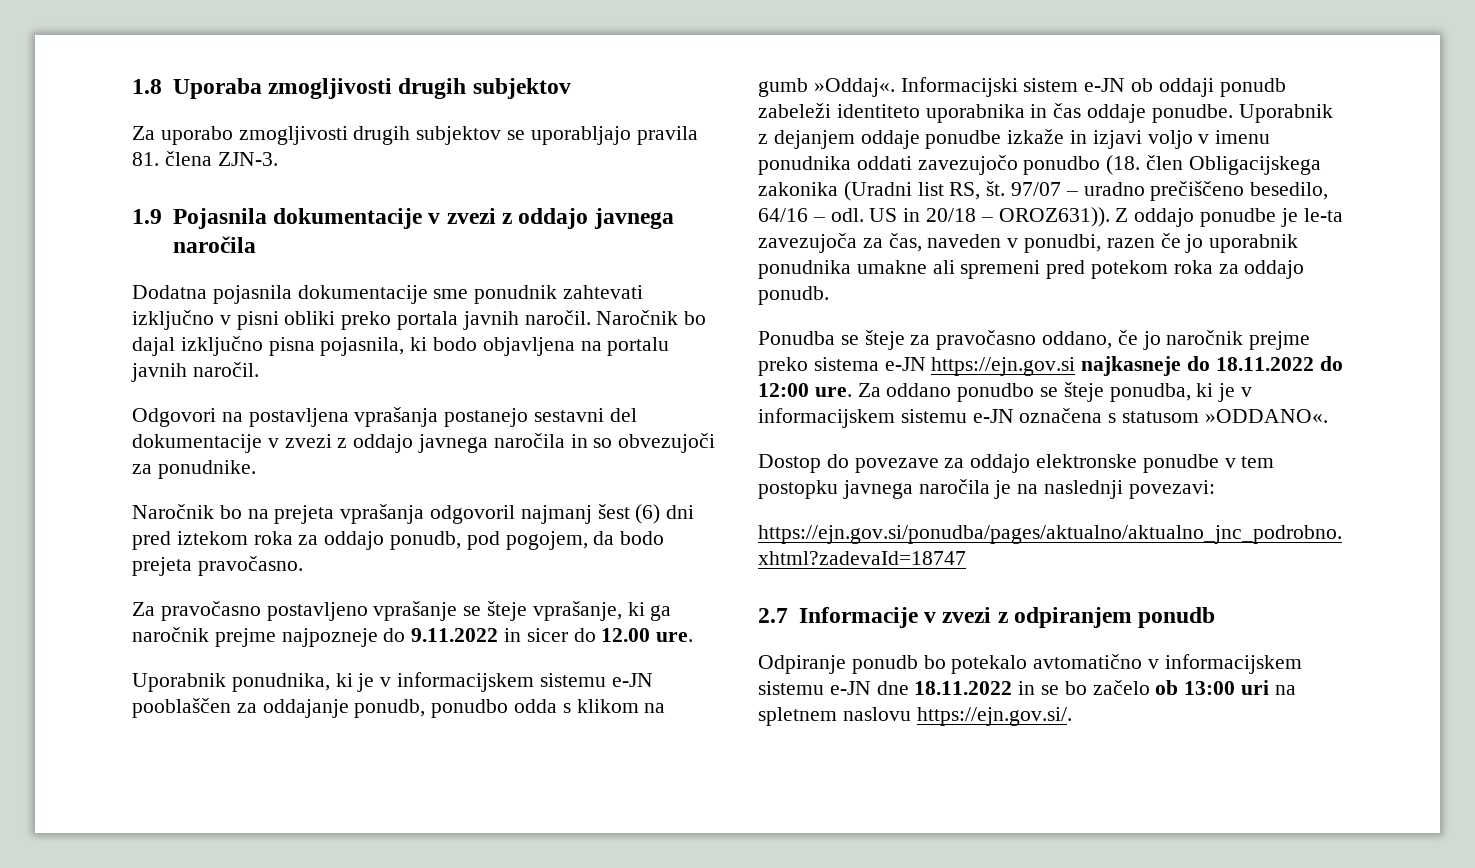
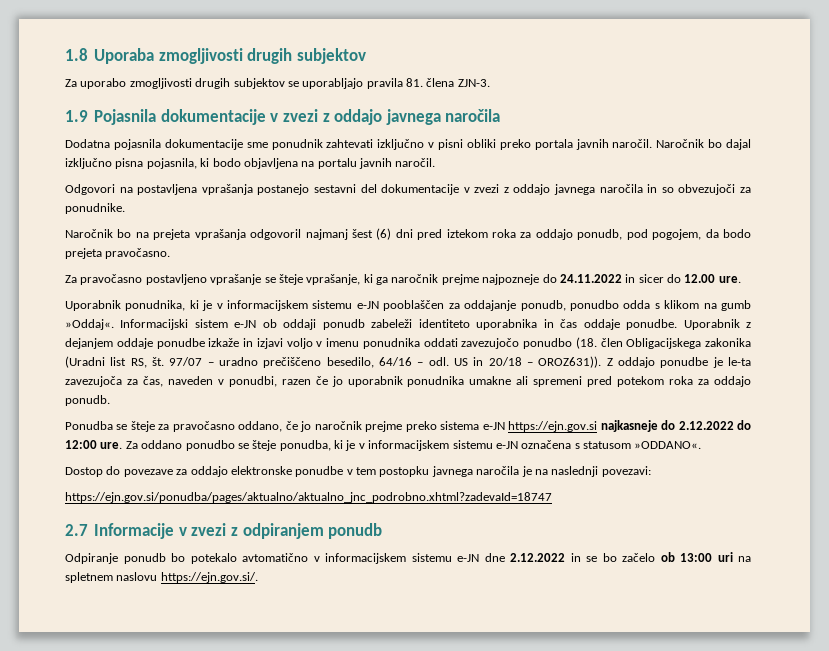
[411,628,499,642] 9.11.2022 -> [559,274,622,283] 24.11.2022
[1215,357,1314,371] 18.11.2022 -> [678,421,734,430] 2.12.2022
[914,681,1013,695] 18.11.2022 -> [510,553,565,562] 2.12.2022

